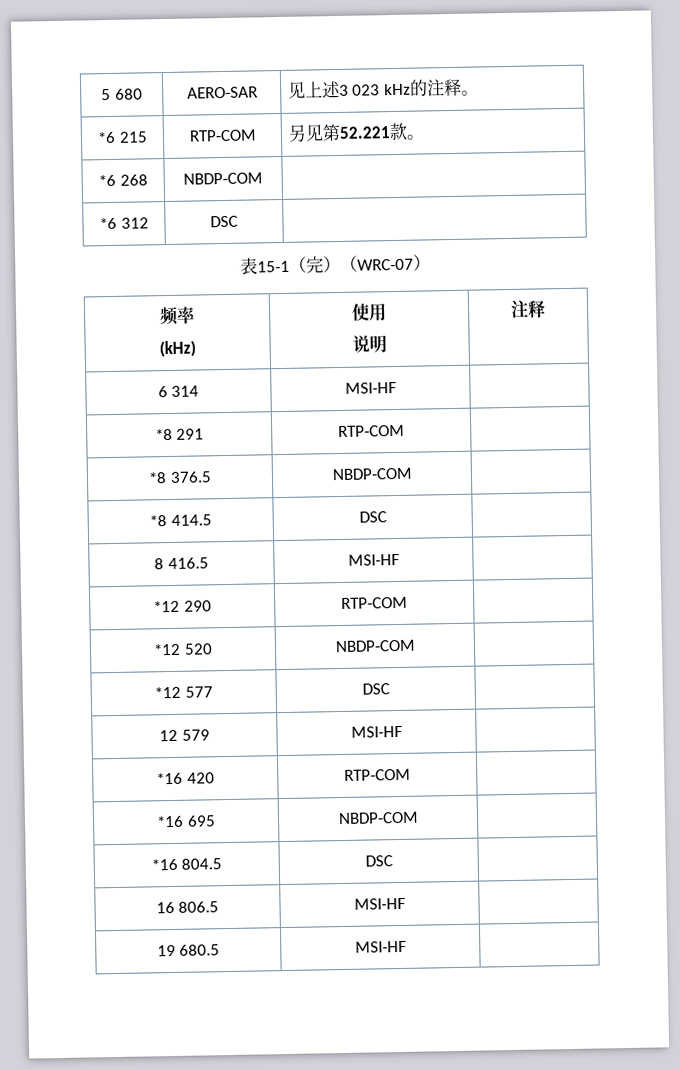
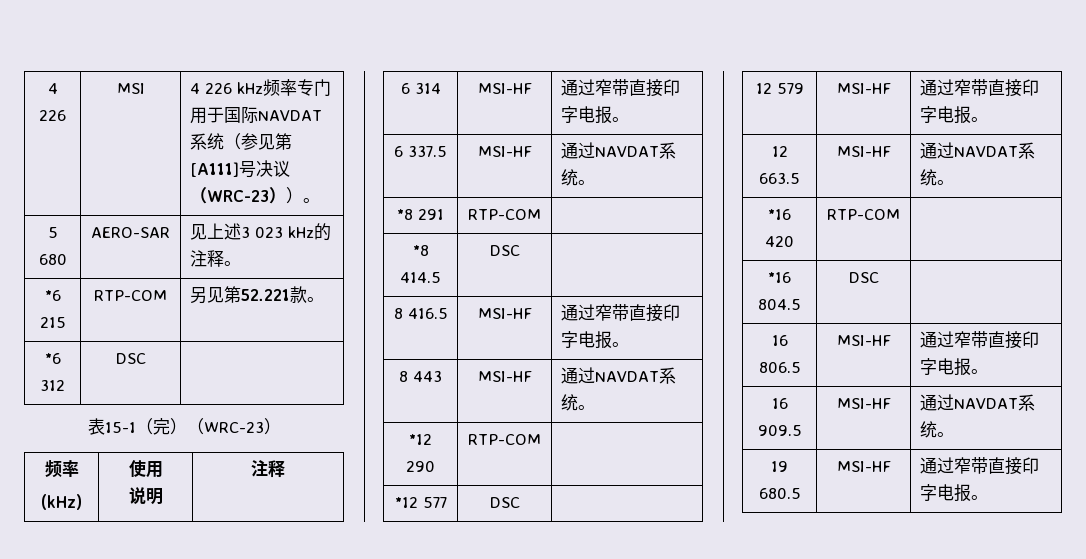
(101, 94) none -> [47,83,58,94] [39,110,66,121] [116,83,145,94] [190,79,332,96] [190,106,323,124] [190,133,293,150] [190,160,291,178] [190,187,321,204] 4 226 | MSI | 4 226 kHz频率专门用于国际NAVDAT系统（参见第[A111]号决议（WRC-23））。 //
[98,174,148,187] [183,172,263,185] // *6 268 | NBDP-COM | -> (325, 299) none
[357,258,414,271] WRC-07 -> [203,422,264,433] WRC-23
(397, 387) none -> [561,79,681,97] [561,106,630,124] [394,146,447,157] [477,146,532,157] [561,142,677,159] [561,169,596,186] 通过窄带直接印字电报。 // 6 337.5 | MSI-HF | 通过NAVDAT系统。
[148,471,212,484] [331,467,413,481] // *8 376.5 | NBDP-COM | -> (541, 214) none
(400, 559) none -> [561,304,681,322] [561,331,630,349] [399,371,442,382] [477,371,532,382] [561,367,677,384] [561,394,596,411] 通过窄带直接印字电报。 // 8 443 | MSI-HF | 通过NAVDAT系统。
[153,643,213,656] [334,639,416,653] // *12 520 | NBDP-COM | -> (541, 439) none
(403, 731) none -> [920,79,1040,97] [920,106,989,124] [771,146,788,157] [759,173,800,184] [836,146,891,157] [920,142,1036,159] [920,169,955,186] 通过窄带直接印字电报。 // 12 663.5 | MSI-HF | 通过NAVDAT系统。
[156,815,216,828] [337,811,419,825] // *16 695 | NBDP-COM | -> (900, 214) none
[156,944,221,957] [354,940,407,953] // 19 680.5 | MSI-HF | -> [920,331,1040,349] [920,358,989,376] [771,398,788,409] [757,425,802,436] [836,398,891,409] [920,394,1036,411] [920,421,955,438] [771,461,788,472] [758,488,801,499] [836,461,891,472] [920,457,1040,475] [920,484,989,502] 通过窄带直接印字电报。 // 16 909.5 | MSI-HF | 通过NAVDAT系统。 // 19 680.5 | MSI-HF | 通过窄带直接印字电报。

